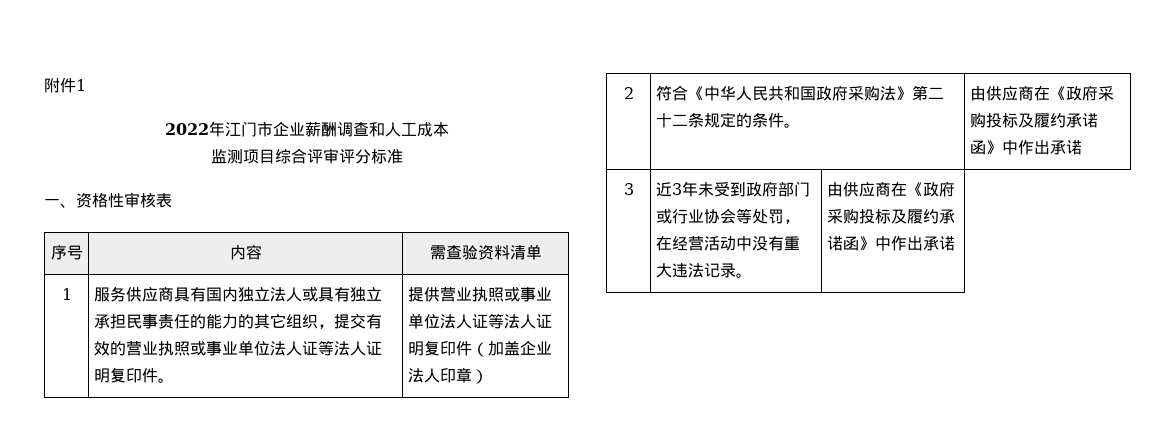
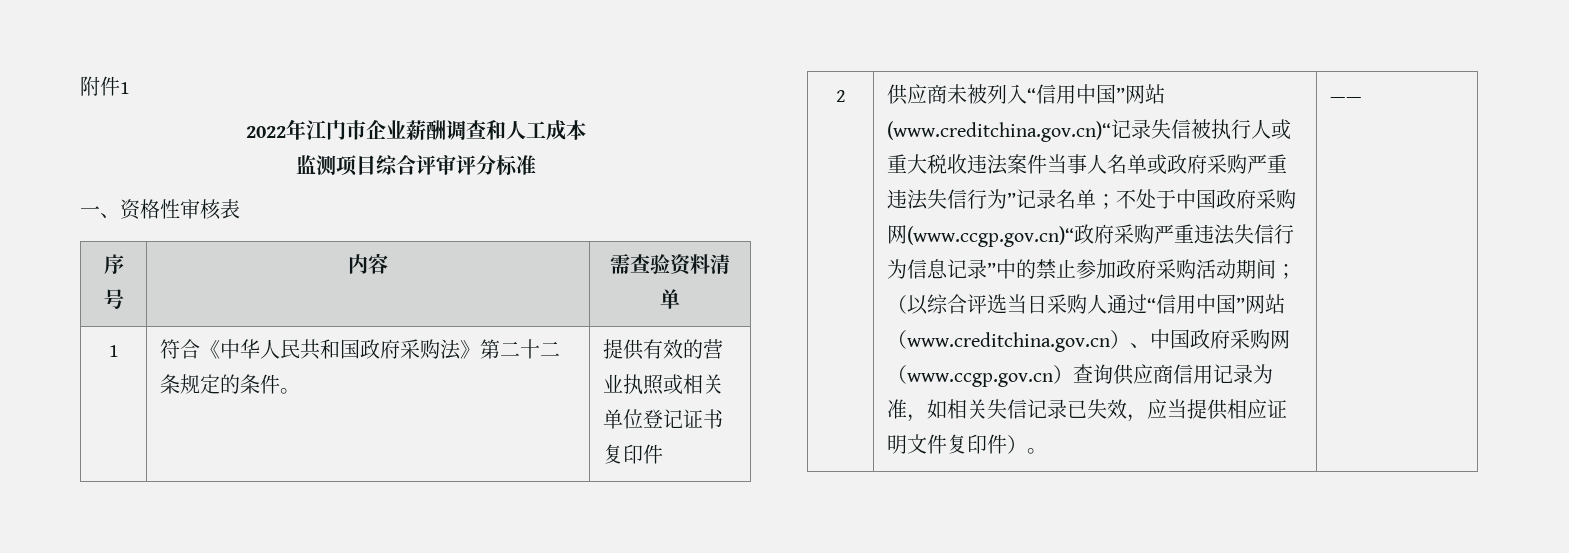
[94,286,383,302] [94,313,383,329] [94,340,383,356] [94,368,175,383] [408,287,553,302] [408,313,553,329] [408,340,553,357] [408,368,489,384] [623,87,634,99] | 服务供应商具有国内独立法人或具有独立承担民事责任的能力的其它组织，提交有效的营业执照或事业单位法人证等法人证明复印件。 | 提供营业执照或事业单位法人证等法人证明复印件（加盖企业法人印章） // 2 -> (119, 351) none
[970,86,1115,101] [970,113,1099,128] [970,140,1083,155] [623,183,634,195] [656,181,811,197] [656,208,801,224] [656,236,801,251] [656,263,753,278] [827,182,956,197] [827,209,956,224] [827,236,956,251] 由供应商在《政府采购投标及履约承诺函》中作出承诺 // 3 | 近3年未受到政府部门或行业协会等处罚，在经营活动中没有重大违法记录。 | 由供应商在《政府采购投标及履约承诺函》中作出承诺 -> [603,339,724,360] [603,374,724,395] [603,409,724,429] [603,444,664,464] [835,90,846,102] [887,84,1166,105] [887,119,1292,142] [887,154,1288,175] [887,189,1297,210] [887,224,1295,247] [887,259,1297,279] [887,294,1286,315] [887,329,1291,352] [887,364,1274,387] [887,399,1288,422] [887,434,1048,454] [1330,97,1363,102] 提供有效的营业执照或相关单位登记证书复印件 // 2 | 供应商未被列入“信用中国”网站(www.creditchina.gov.cn)“记录失信被执行人或重大税收违法案件当事人名单或政府采购严重违法失信行为”记录名单；不处于中国政府采购网(www.ccgp.gov.cn)“政府采购严重违法失信行为信息记录”中的禁止参加政府采购活动期间；（以综合评选当日采购人通过“信用中国”网站（www.creditchina.gov.cn）、中国政府采购网（www.ccgp.gov.cn）查询供应商信用记录为准，如相关失信记录已失效，应当提供相应证明文件复印件）。 | ——

